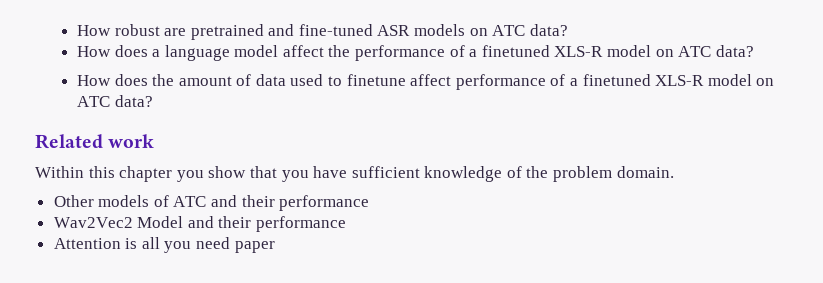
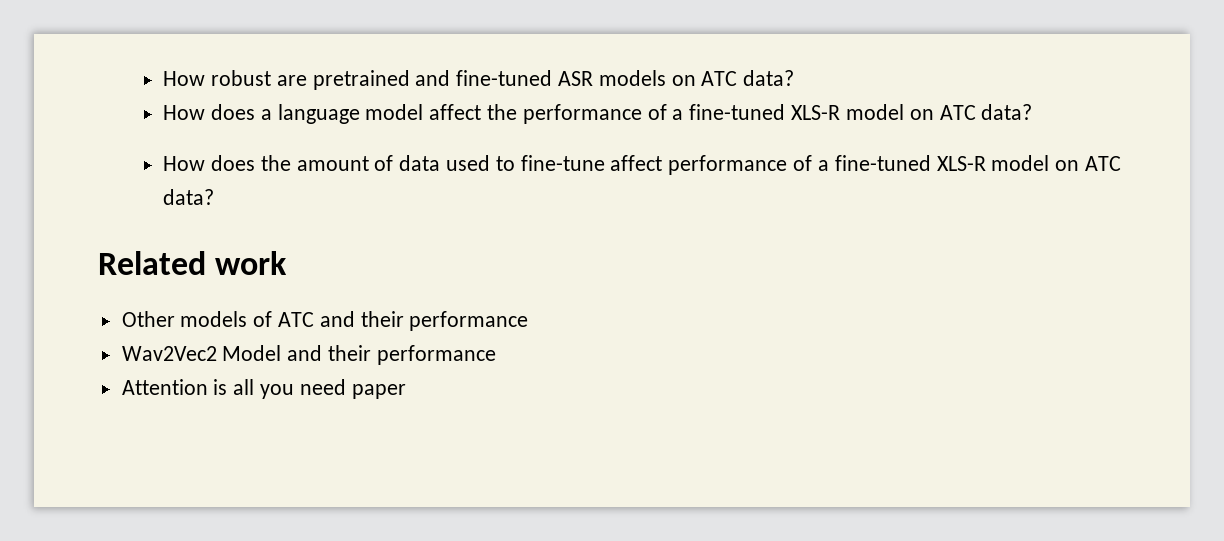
[481,45,550,57] finetuned -> [689,104,786,120] fine-tuned
[346,74,406,86] finetune -> [520,155,605,171] fine-tune
[582,74,651,86] finetuned -> [834,155,931,171] fine-tuned
[35,166,674,182] // Within this chapter you show that you have sufficient knowledge of the problem domain. -> (288, 263) none

